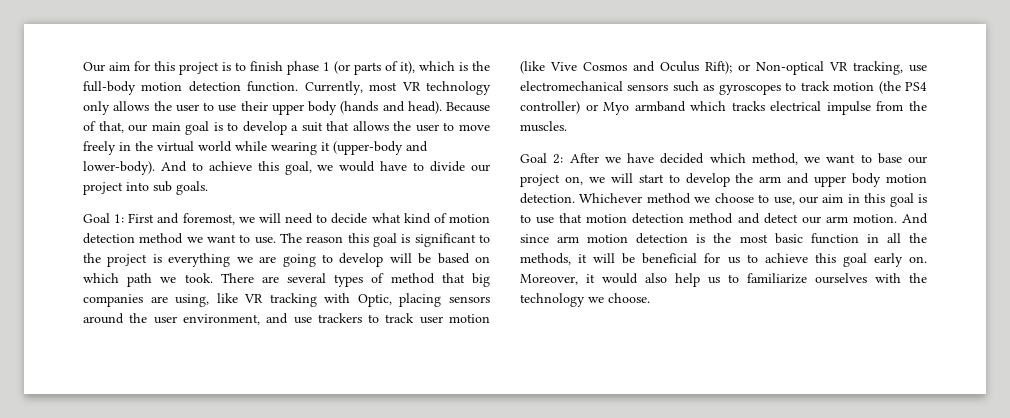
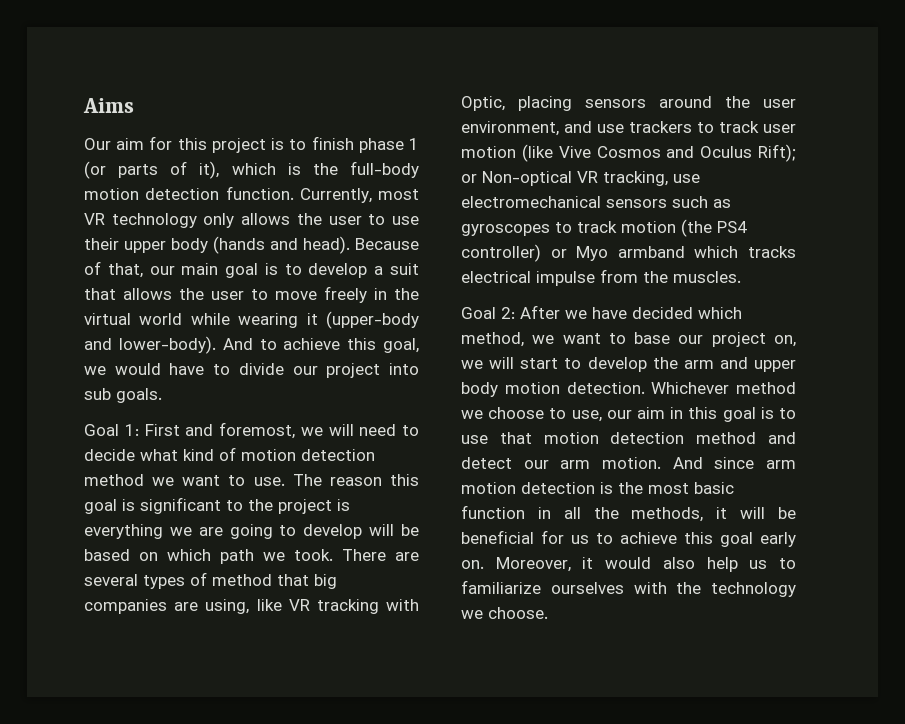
(83, 67) none -> [83,98,134,113] Aims //

